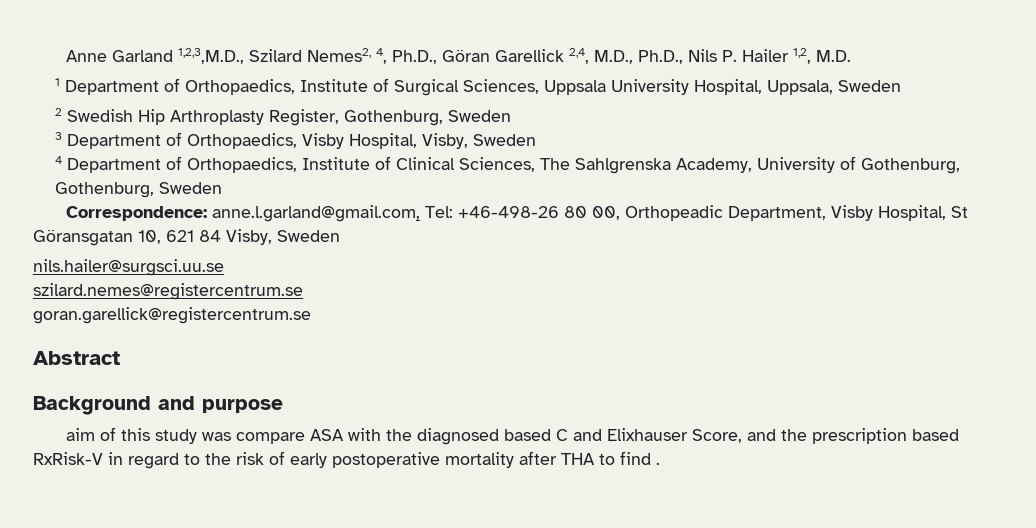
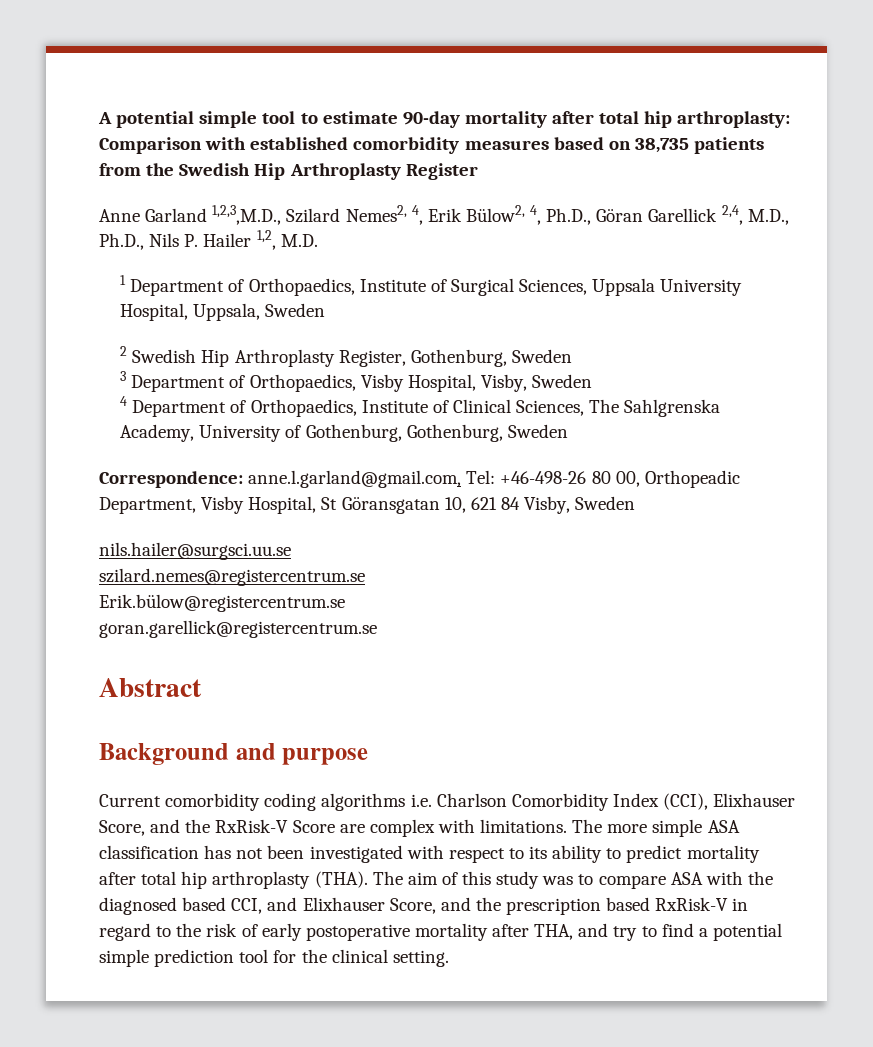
(66, 56) none -> [98,111,791,128] [99,137,765,154] [99,163,478,180] A potential simple tool to estimate 90-day mortality after total hip arthroplasty: Comparison with established comorbidity measures based on 38,735 patients from the Swedish Hip Arthroplasty Register //
(388, 56) none -> [427,205,542,225] Erik Bülow2, 4,
(303, 291) none -> [99,594,345,612] // Erik.bülow@registercentrum.se
(283, 406) none -> [99,793,796,811] [99,819,740,837] [99,845,760,863] [99,871,403,889] Current comorbidity coding algorithms i.e. Charlson Comorbidity Index (CCI), Elixhauser Score, and the RxRisk-V Score are complex with limitations. The more simple ASA classification has not been investigated with respect to its ability to predict mortality after total hip arthroplasty (THA). The
(232, 436) none -> [578,874,594,885] to
[556,429,569,441] C -> [231,898,263,914] CCI,
[561,451,660,465] THA to find . -> [534,923,782,941] [99,949,449,967] THA, and try to find a potential simple prediction tool for the clinical setting.

